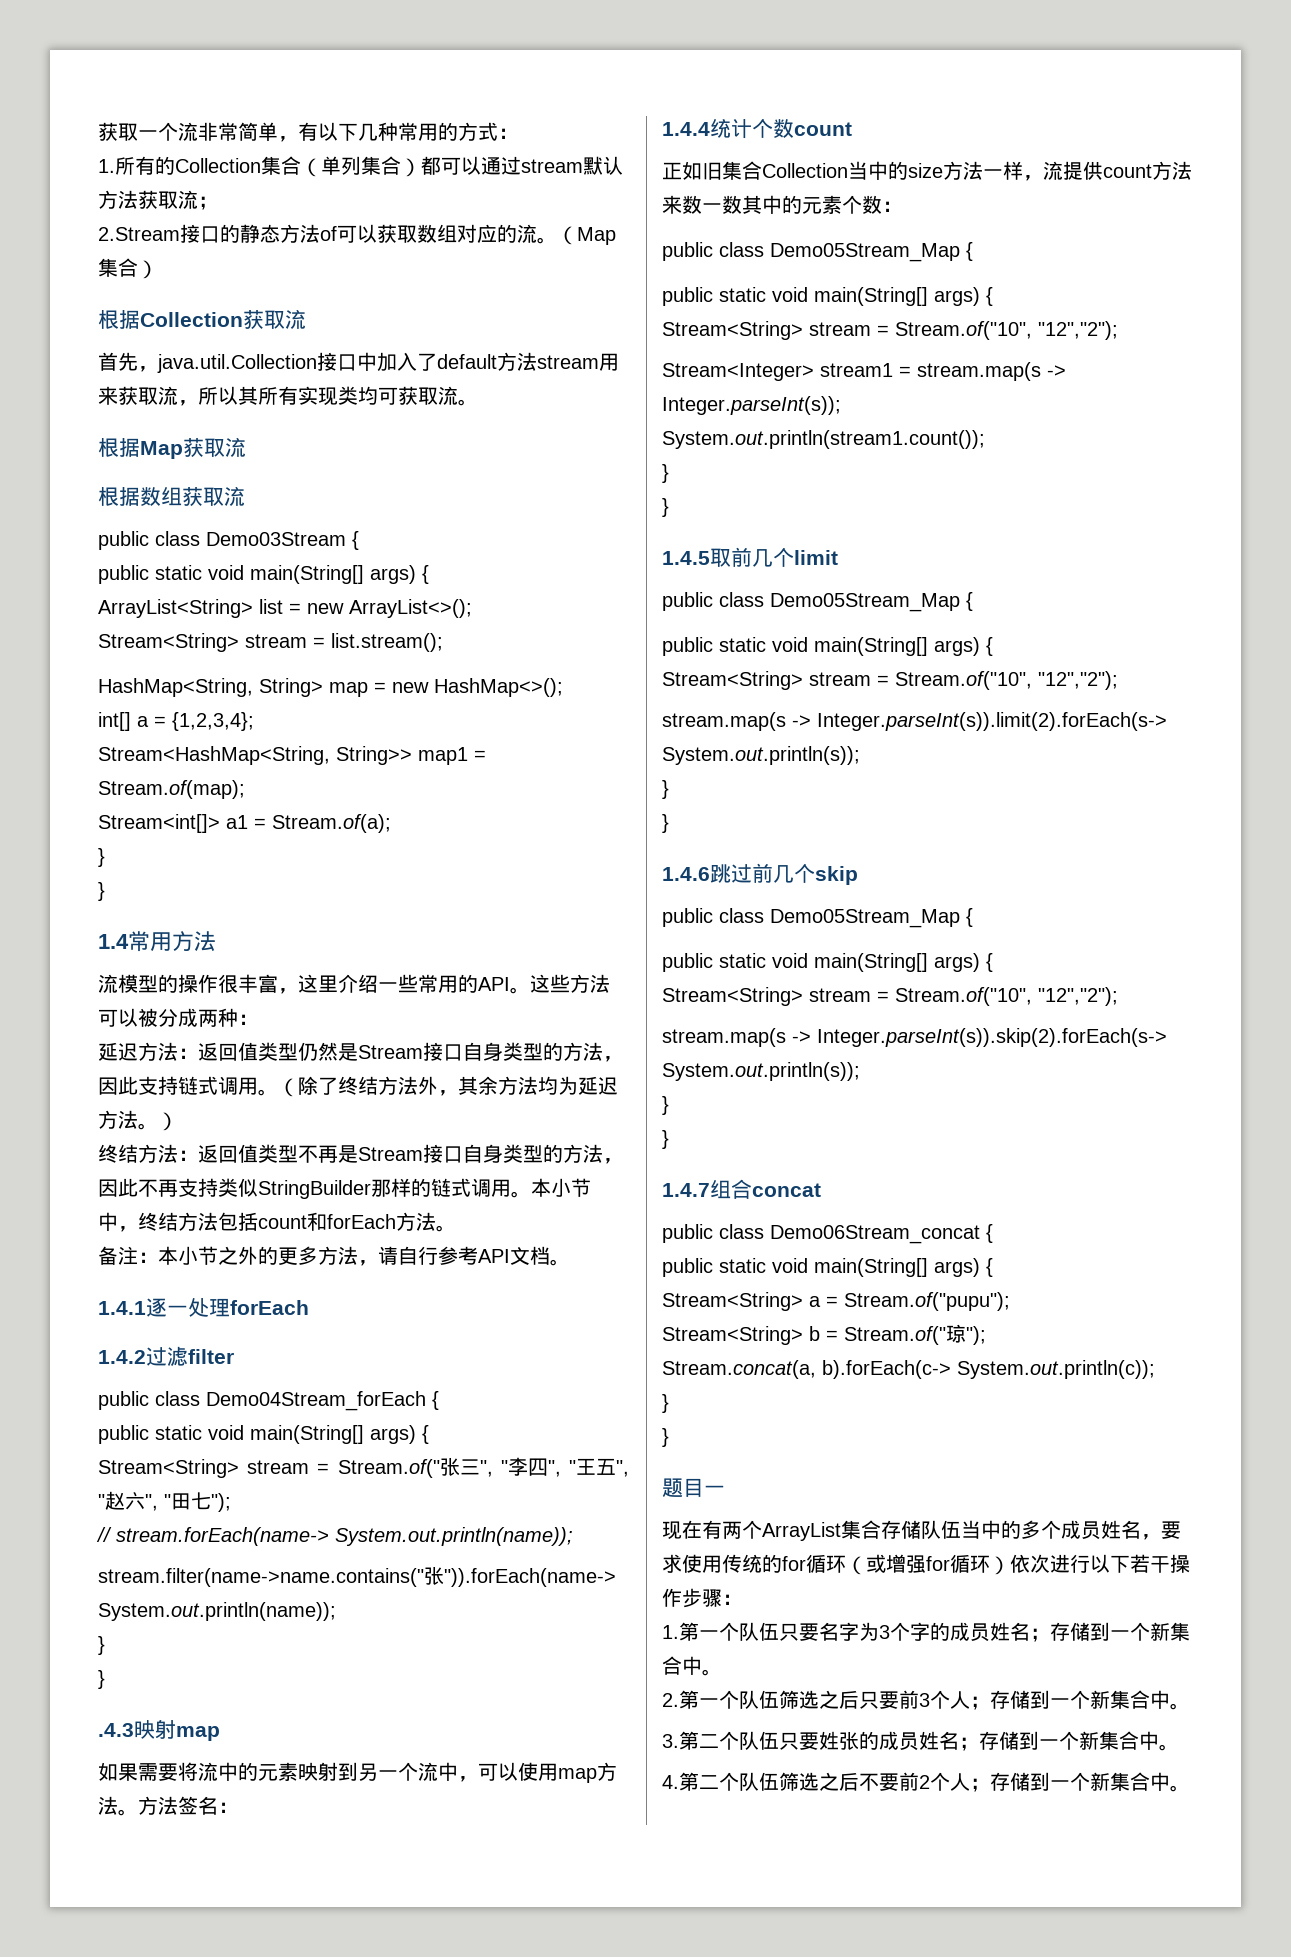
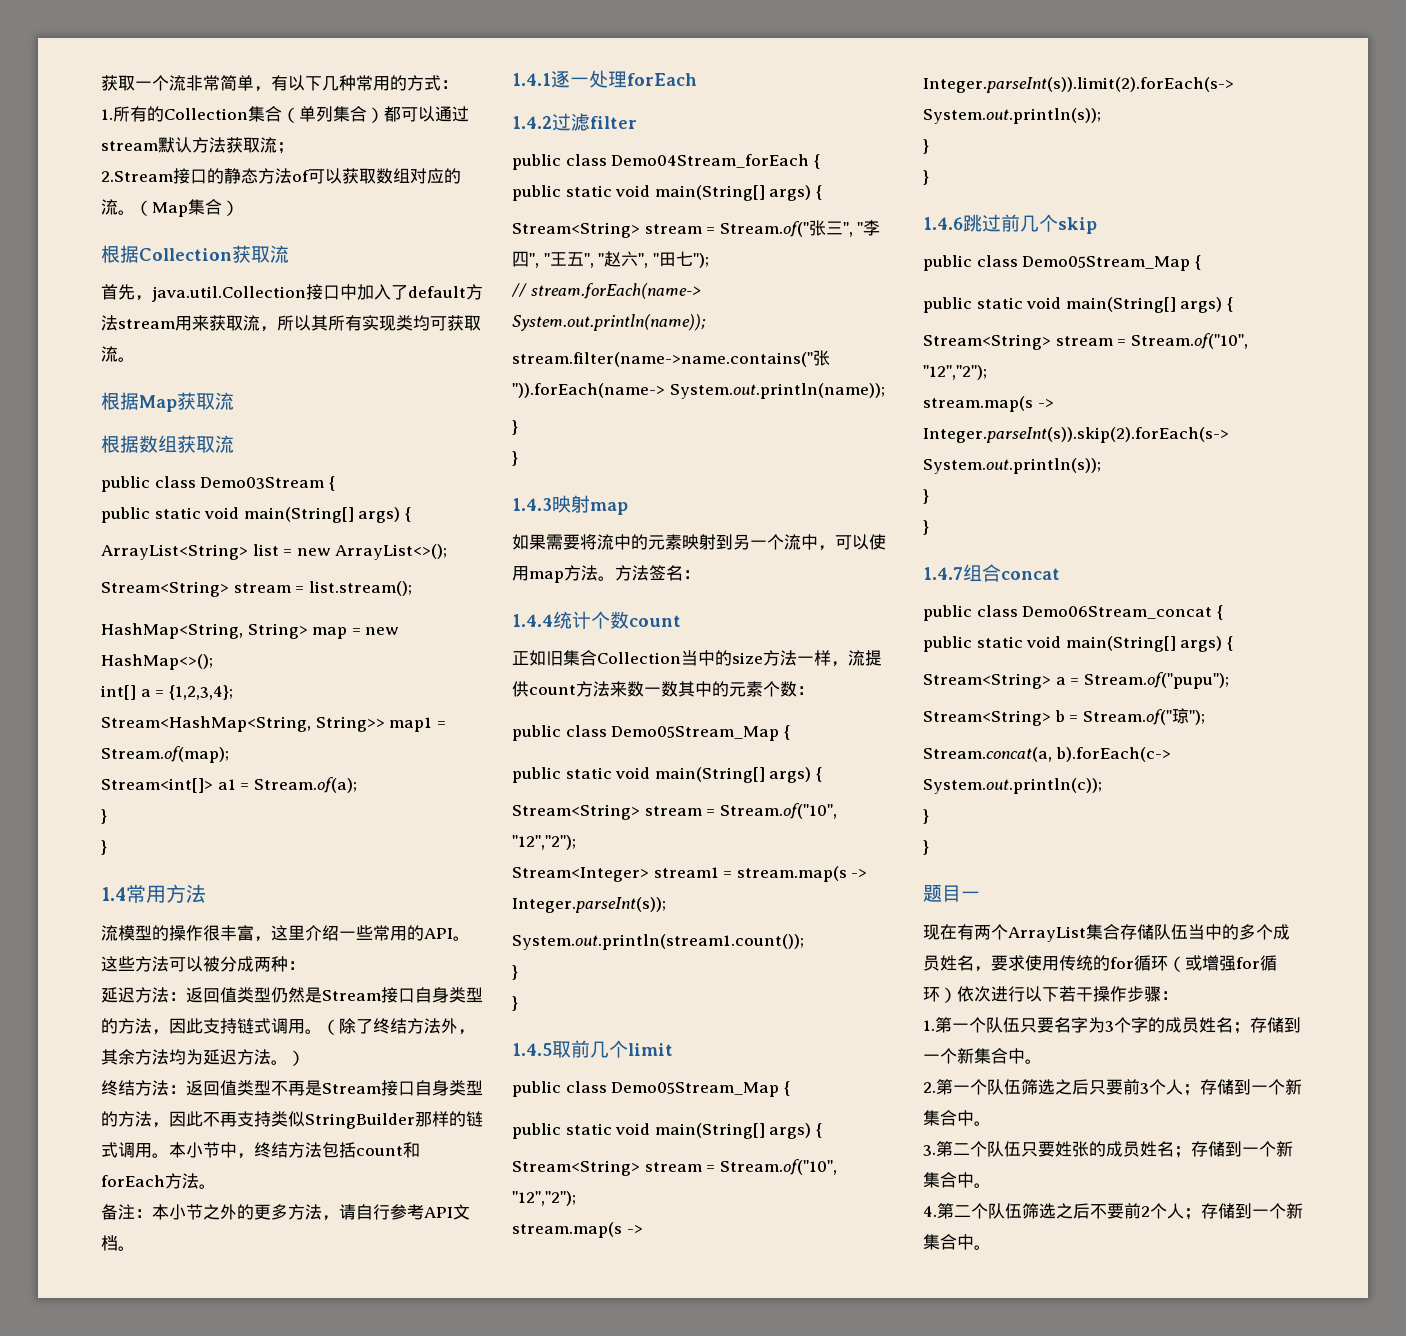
[98,1723,134,1737] .4.3 -> [512,498,552,511] 1.4.3

